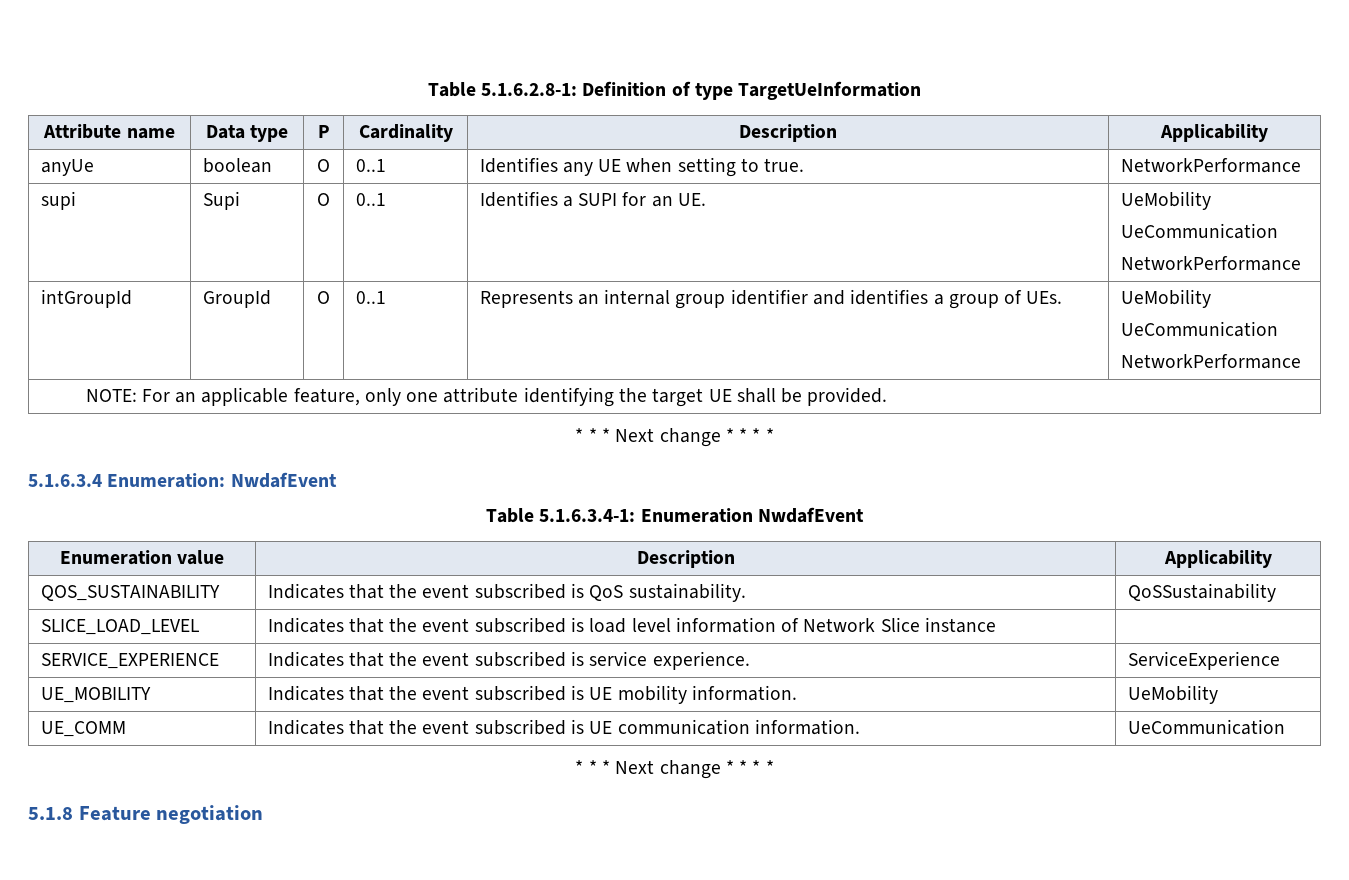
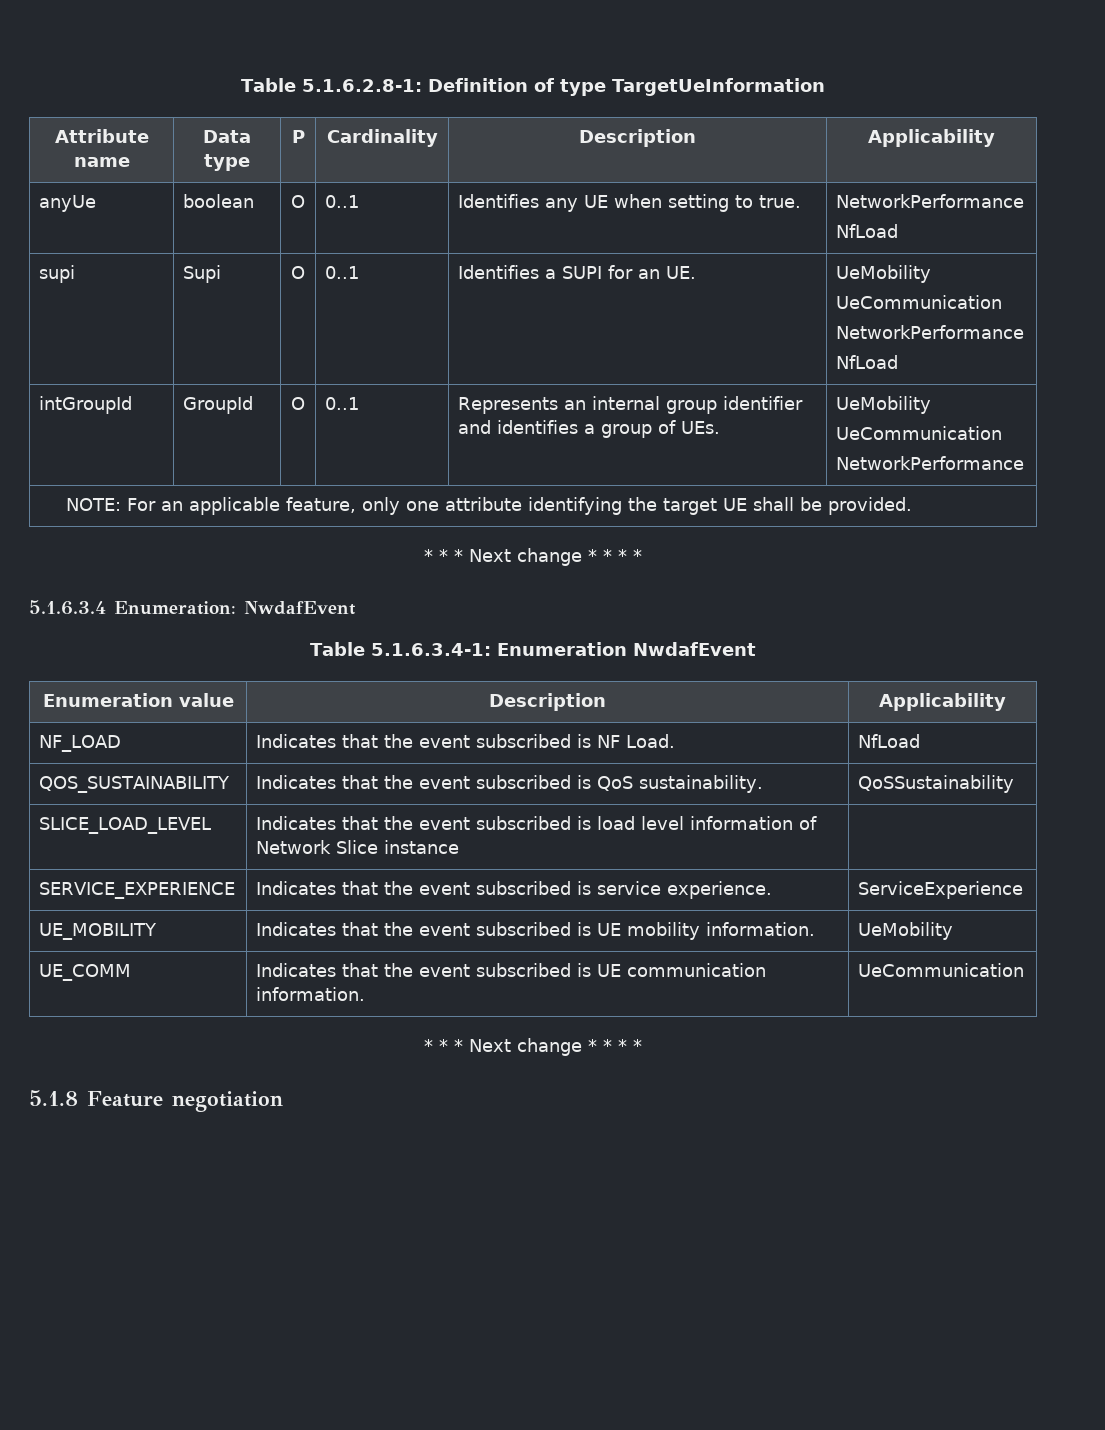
(1301, 165) none -> [836,224,899,238] // NfLoad
(1301, 263) none -> [836,355,899,369] // NfLoad
(1272, 559) none -> [39,735,122,752] [256,734,676,748] [858,734,921,748] // NF_LOAD | Indicates that the event subscribed is NF Load. | NfLoad

